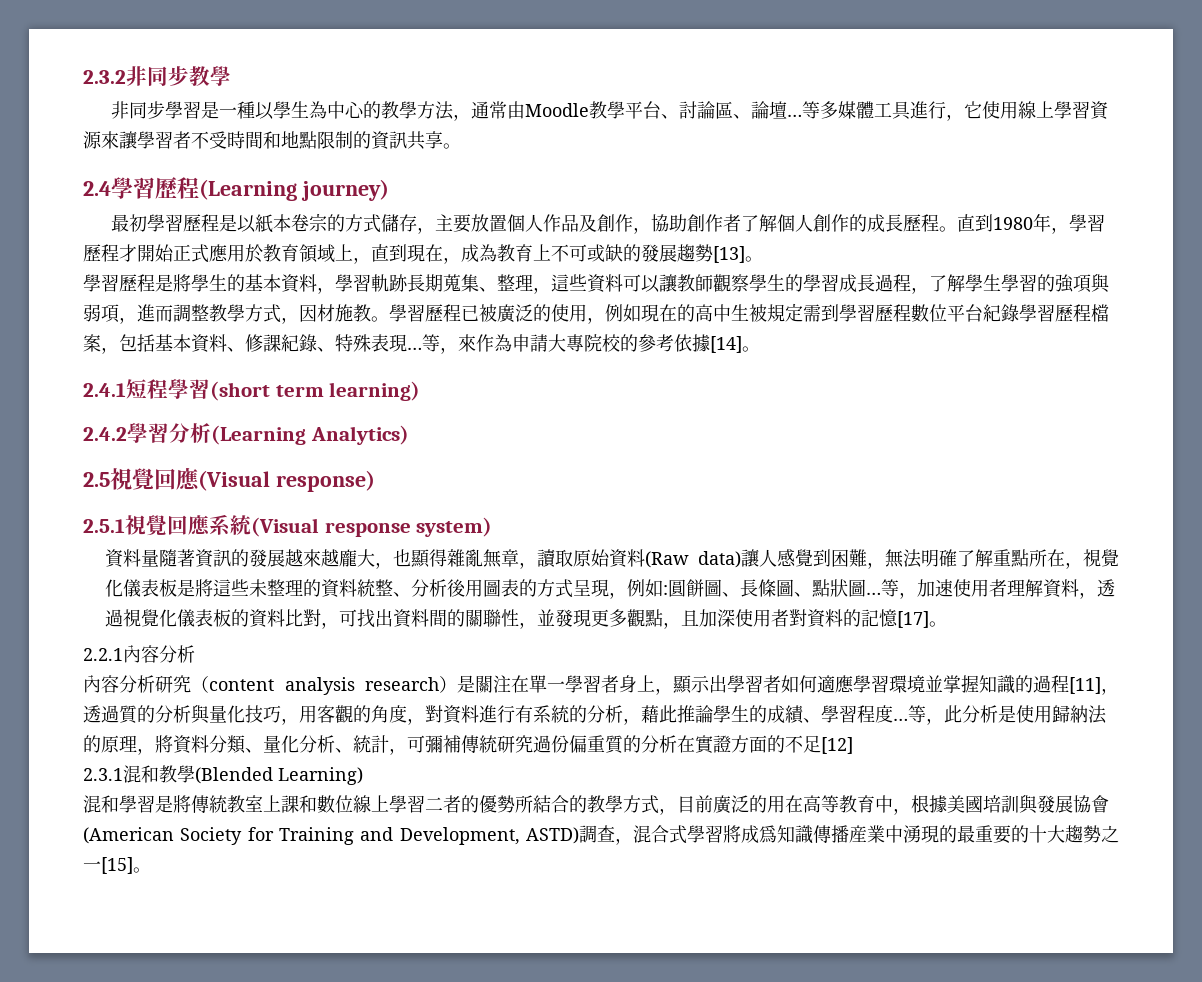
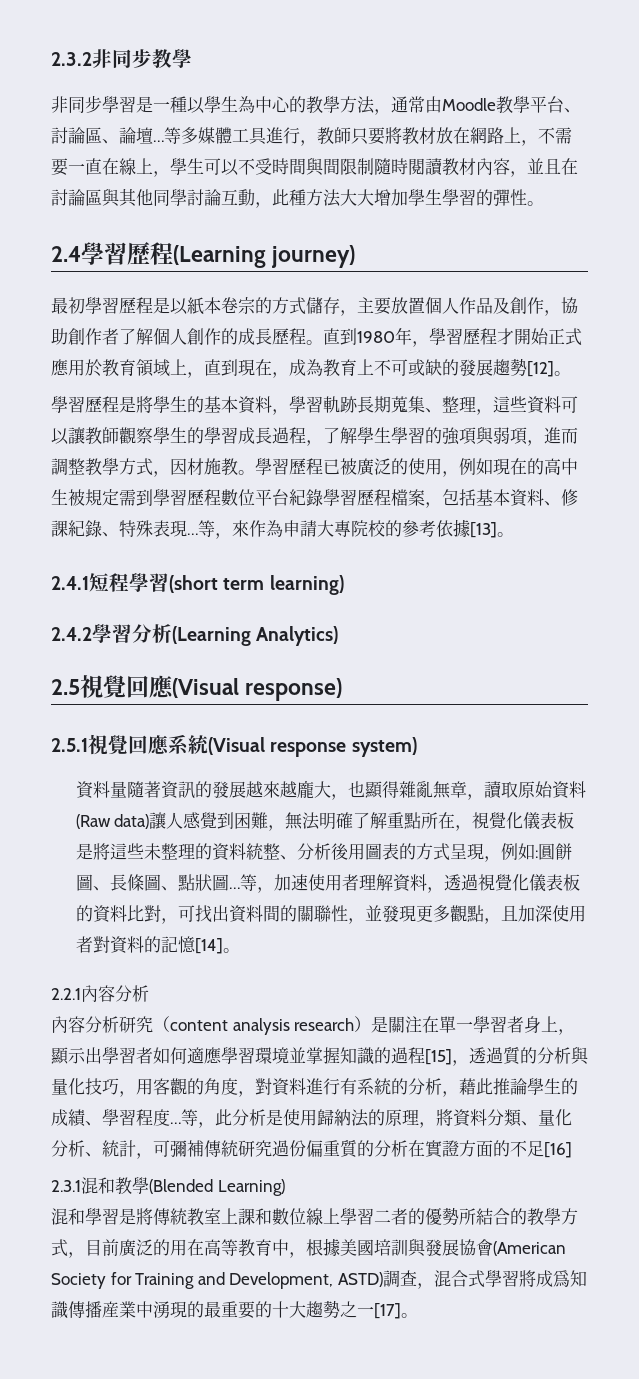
[964,101,1110,120] [83,131,443,150] 它使用線上學習資源來讓學習者不受時間和地點限制的資訊共享 -> [317,127,572,146] [51,158,578,177] [51,188,527,208] 教師只要將教材放在網路上，不需要一直在線上，學生可以不受時間與間限制隨時閱讀教材內容，並且在討論區與其他同學討論互動，此種方法大大增加學生學習的彈性
[713,246,745,263] [13] -> [527,361,554,377] [12]
[710,336,742,353] [14] -> [470,522,497,538] [13]
[897,611,930,628] [17] -> [194,938,223,954] [14]
[1069,677,1101,694] [11] -> [425,1049,452,1065] [15]
[821,737,853,754] [12] -> [544,1142,572,1158] [16]
[101,857,133,874] [15] -> [374,1303,401,1319] [17]

